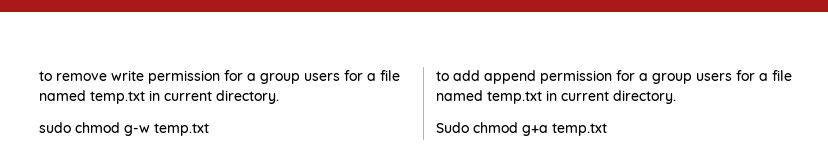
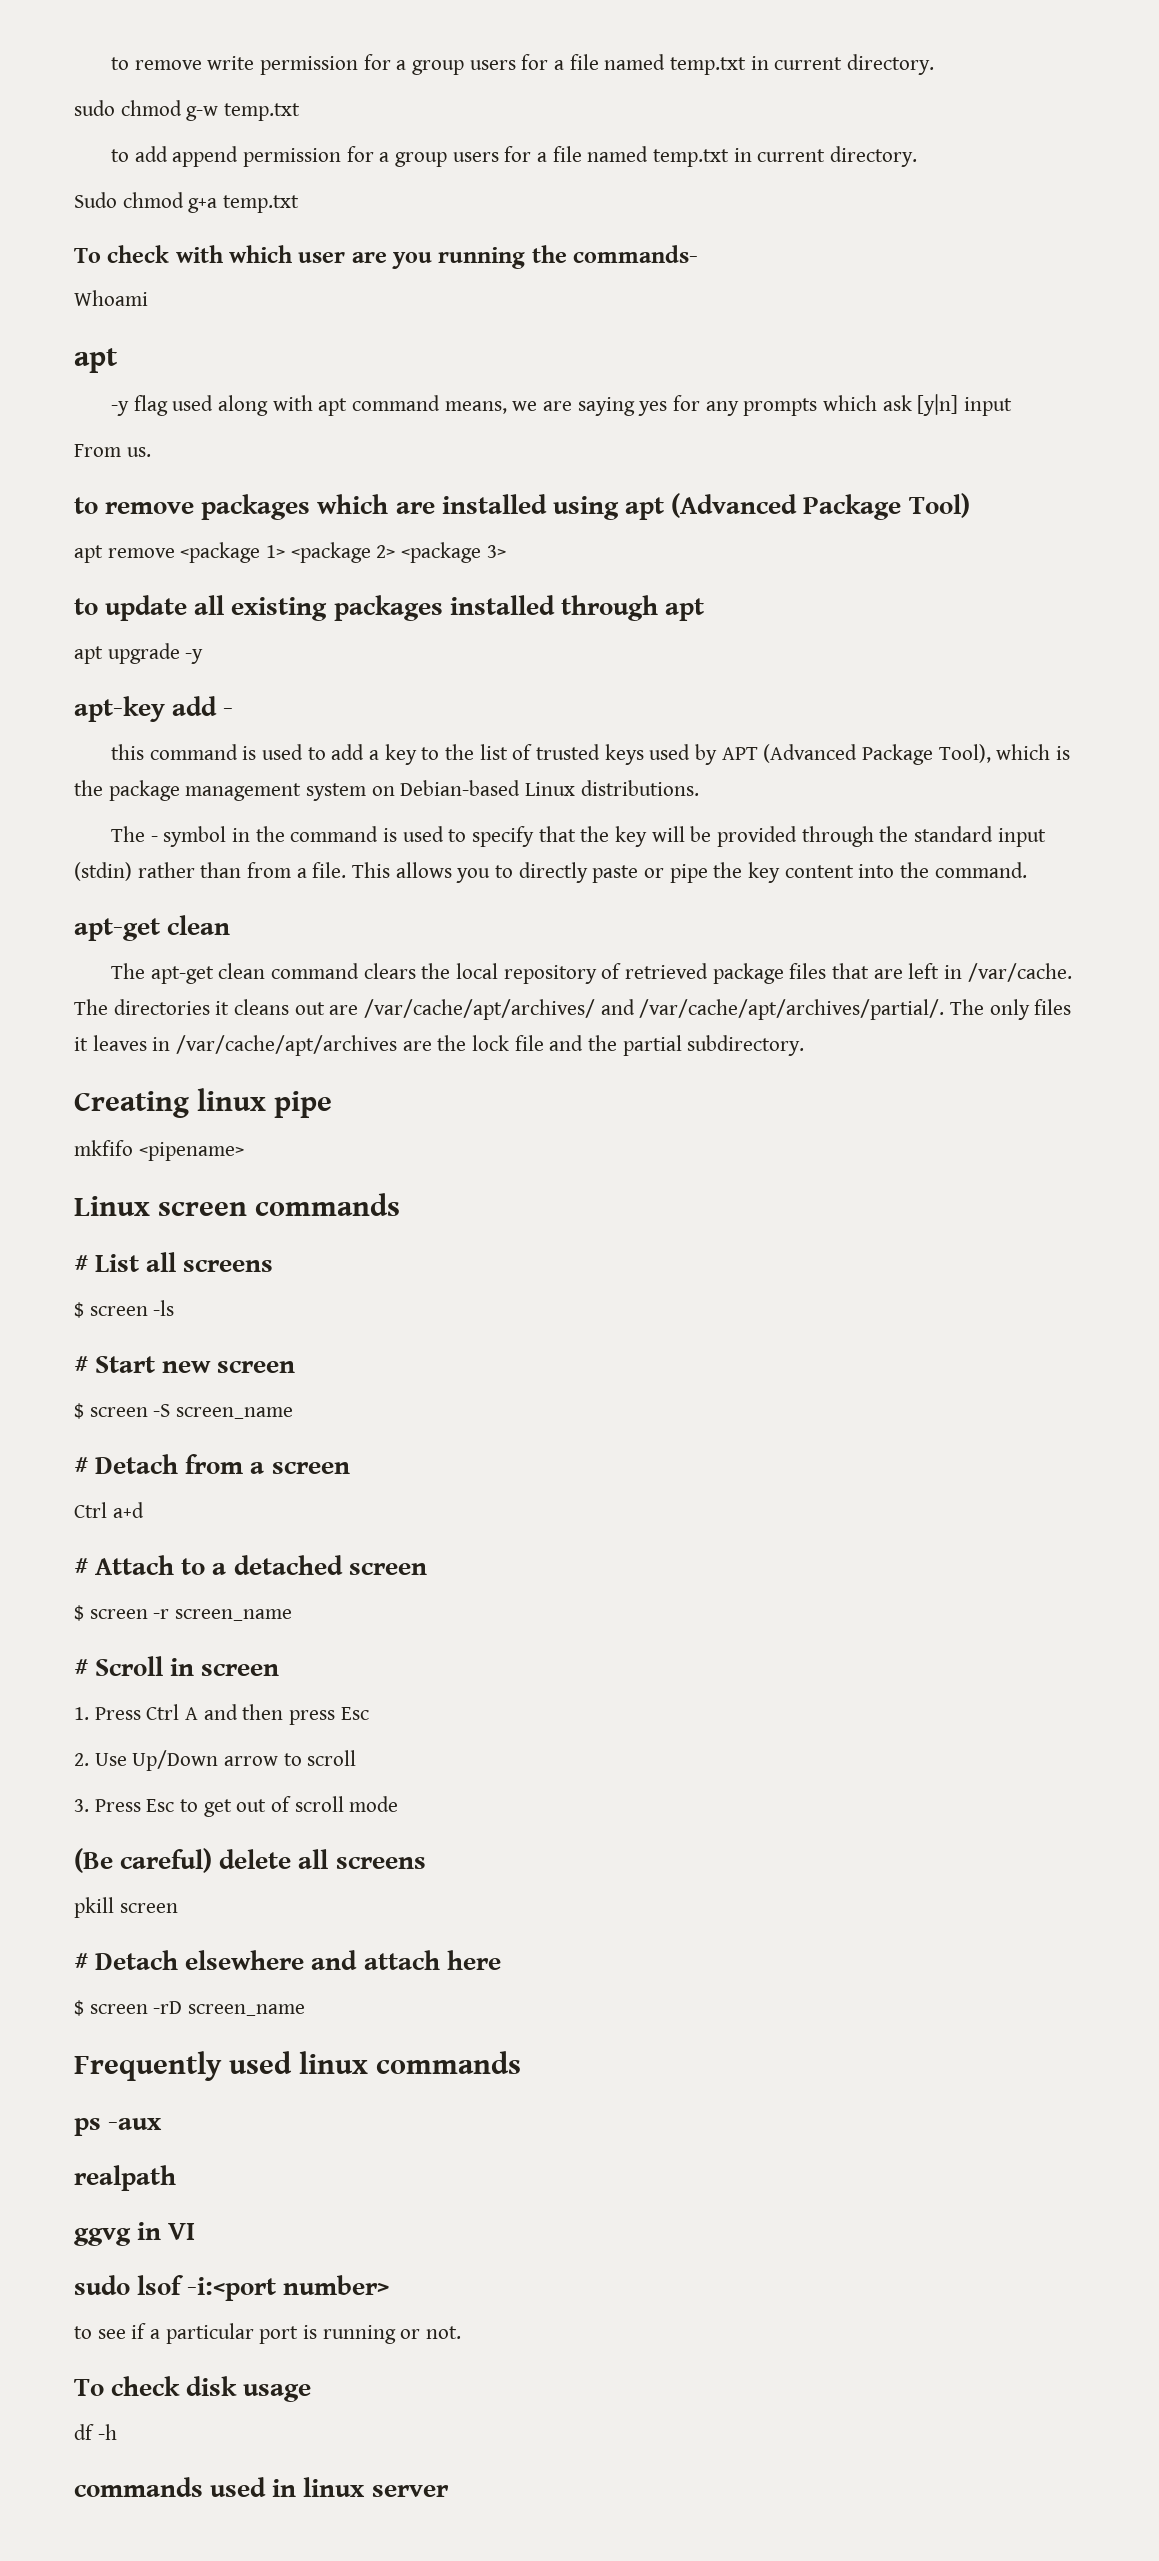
(607, 129) none -> [74,245,699,269] [74,290,148,306] [74,348,118,373] [110,394,1013,416] [74,444,151,457] [74,493,970,520] [74,542,506,563] [74,595,705,621] [74,643,204,664] [74,696,234,722] [110,744,1071,765] [74,780,699,801] [110,826,1046,847] [74,862,1027,883] [74,915,231,941] [110,963,1072,984] [74,999,1072,1020] [74,1035,805,1056] [74,1088,332,1118] [74,1140,244,1161] [74,1193,400,1216] [74,1252,274,1272] [74,1300,175,1318] [74,1356,296,1373] [74,1403,294,1419] [74,1454,350,1474] [74,1502,144,1518] [74,1555,427,1575] [74,1605,293,1621] [74,1656,280,1676] [74,1704,369,1725] [74,1750,357,1771] [74,1796,399,1817] [74,1848,426,1873] [74,1897,178,1918] [74,1950,501,1970] [74,2000,306,2016] [74,2051,521,2081] [74,2118,163,2136] [74,2165,176,2191] [74,2222,196,2246] [74,2275,390,2301] [74,2323,462,2344] [74,2376,312,2402] [74,2424,117,2440] [74,2477,449,2497] // To check with which user are you running the commands- // Whoami // apt // -y flag used along with apt command means, we are saying yes for any prompts which ask [y|n] input // From us. // to remove packages which are installed using apt (Advanced Package Tool) // apt remove <package 1> <package 2> <package 3> // to update all existing packages installed through apt // apt upgrade -y // apt-key add - // this command is used to add a key to the list of trusted keys used by APT (Advanced Package Tool), which is the package management system on Debian-based Linux distributions. // The - symbol in the command is used to specify that the key will be provided through the standard input (stdin) rather than from a file. This allows you to directly paste or pipe the key content into the command. // apt-get clean // The apt-get clean command clears the local repository of retrieved package files that are left in /var/cache. The directories it cleans out are /var/cache/apt/archives/ and /var/cache/apt/archives/partial/. The only files it leaves in /var/cache/apt/archives are the lock file and the partial subdirectory. // Creating linux pipe // mkfifo <pipename> // Linux screen commands // # List all screens // $ screen -ls // # Start new screen // $ screen -S screen_name // # Detach from a screen // Ctrl a+d // # Attach to a detached screen // $ screen -r screen_name // # Scroll in screen // 1. Press Ctrl A and then press Esc // 2. Use Up/Down arrow to scroll // 3. Press Esc to get out of scroll mode // (Be careful) delete all screens // pkill screen // # Detach elsewhere and attach here // $ screen -rD screen_name // Frequently used linux commands // ps -aux // realpath // ggvg in VI // sudo lsof -i:<port number> // to see if a particular port is running or not. // To check disk usage // df -h // commands used in linux server

